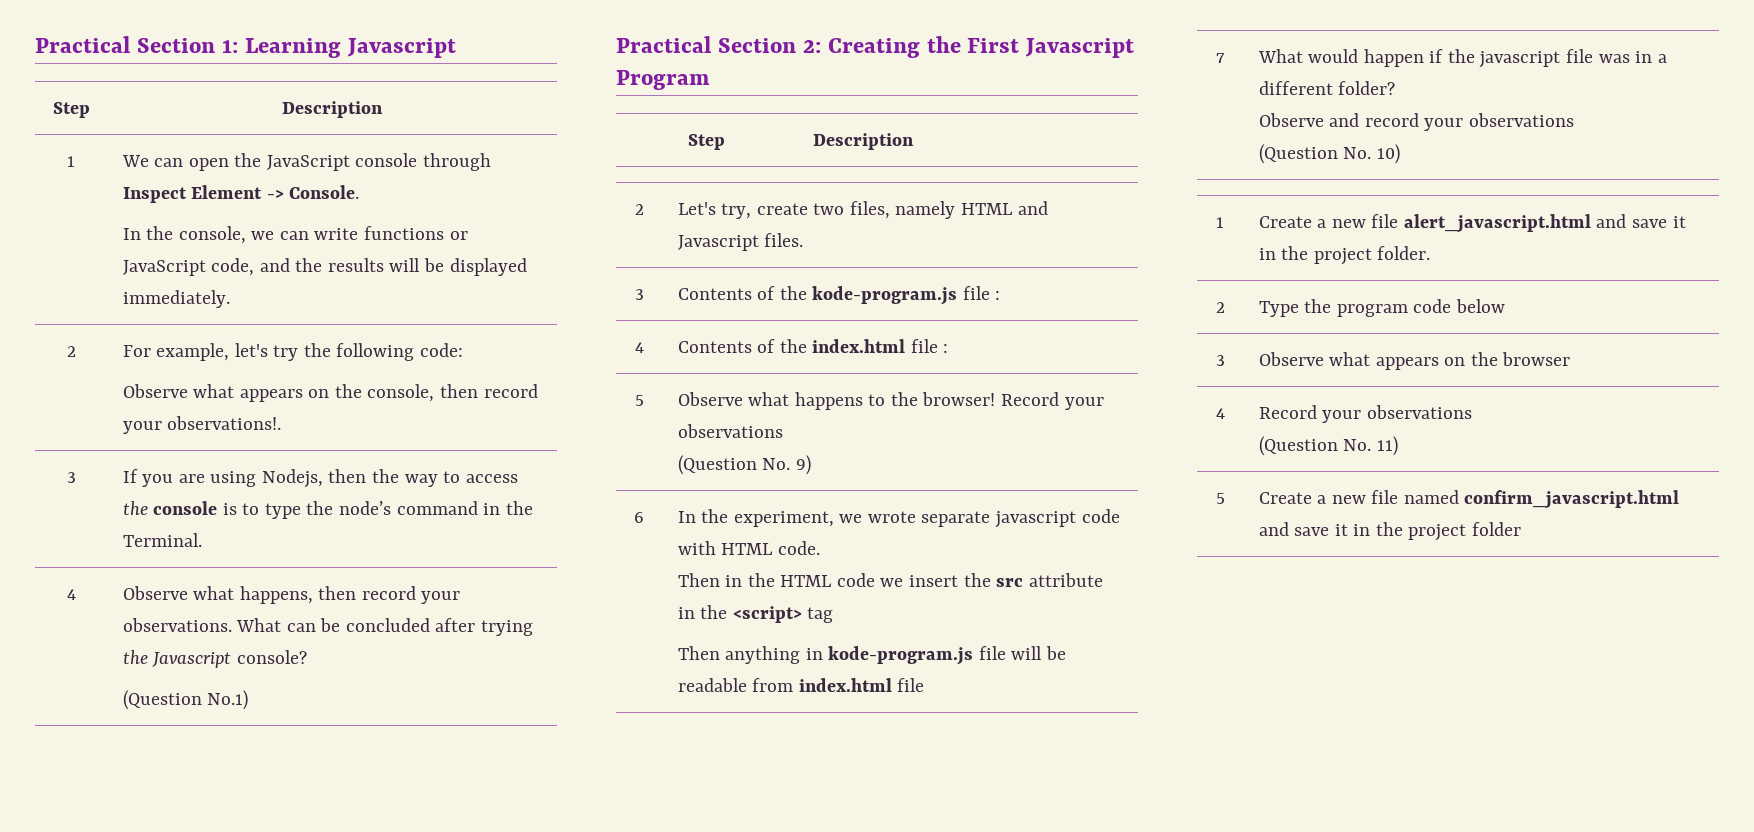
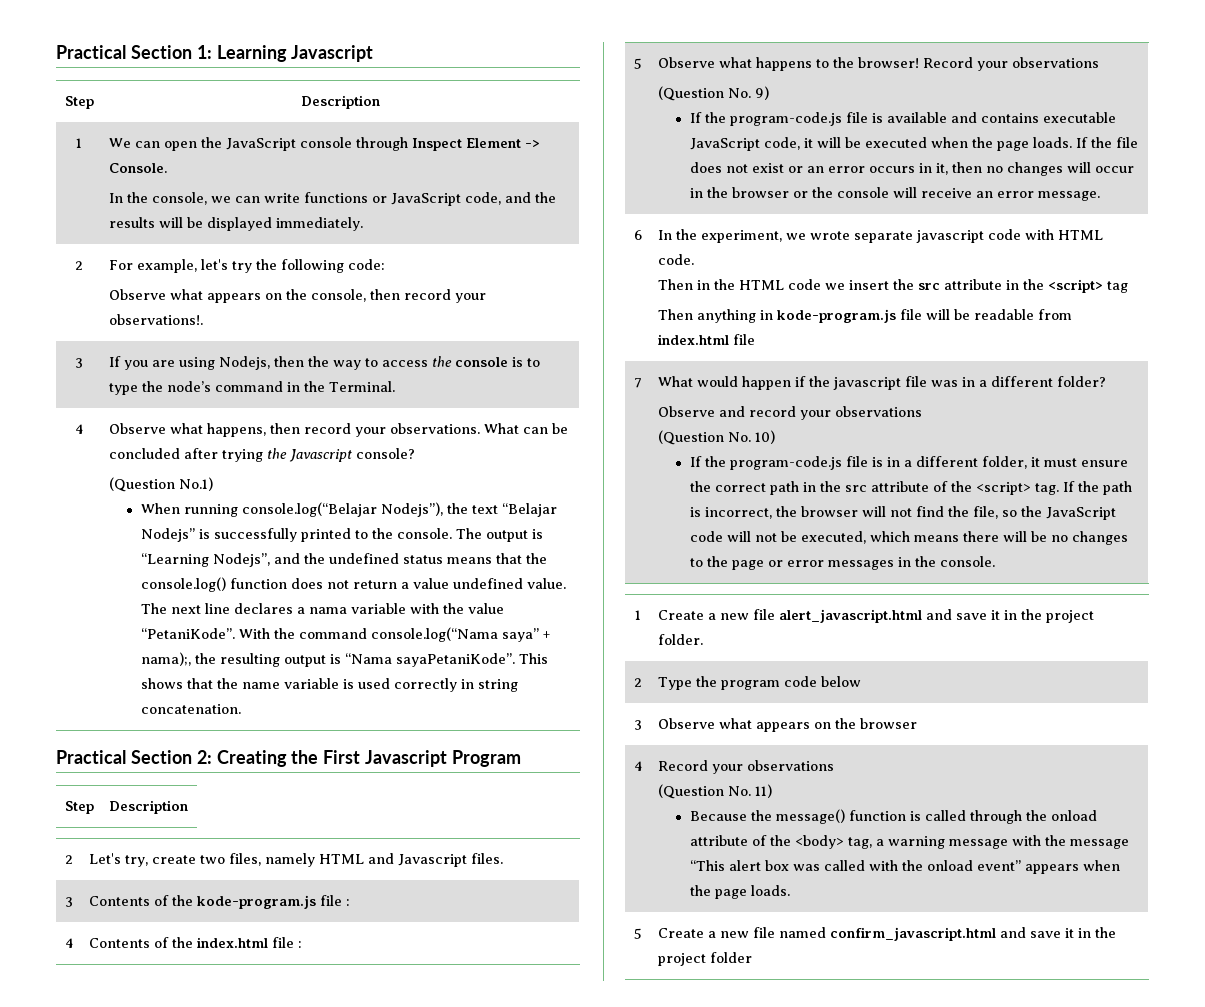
(249, 700) none -> [140,502,557,517] [140,528,543,542] [140,553,547,567] [140,577,566,592] [140,603,504,614] [140,627,550,642] [140,652,548,667] [140,678,518,692] [140,704,241,714] // When running console.log(“Belajar Nodejs”), the text “Belajar Nodejs” is successfully printed to the console. The output is “Learning Nodejs”, and the undefined status means that the console.log() function does not return a value undefined value. The next line declares a nama variable with the value “PetaniKode”. With the command console.log(“Nama saya” + nama);, the resulting output is “Nama sayaPetaniKode”. This shows that the name variable is used correctly in string concatenation.
(811, 465) none -> [689,112,1116,126] [689,137,1138,151] [689,162,1134,176] [689,187,1100,201] // If the program-code.js file is available and contains executable JavaScript code, it will be executed when the page loads. If the file does not exist or an error occurs in it, then no changes will occur in the browser or the console will receive an error message.
(1400, 154) none -> [689,456,1128,470] [689,481,1132,495] [689,506,1116,520] [689,531,1128,545] [689,556,995,570] // If the program-code.js file is in a different folder, it must ensure the correct path in the src attribute of the <script> tag. If the path is incorrect, the browser will not find the file, so the JavaScript code will not be executed, which means there will be no changes to the page or error messages in the console.
(1398, 446) none -> [689,809,1097,824] [689,835,1129,849] [689,860,1120,874] [689,885,790,899] // Because the message() function is called through the onload attribute of the <body> tag, a warning message with the message “This alert box was called with the onload event” appears when the page loads.

